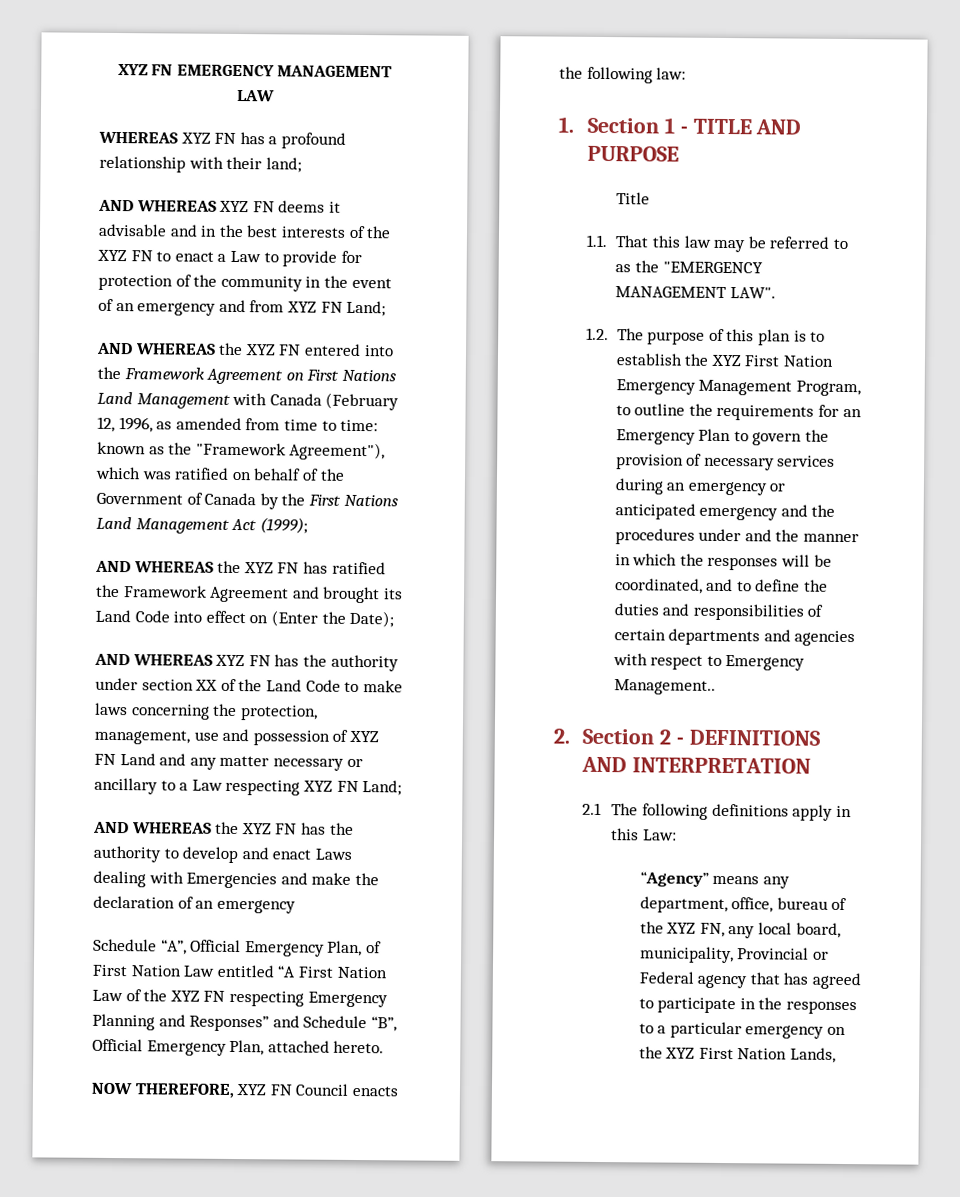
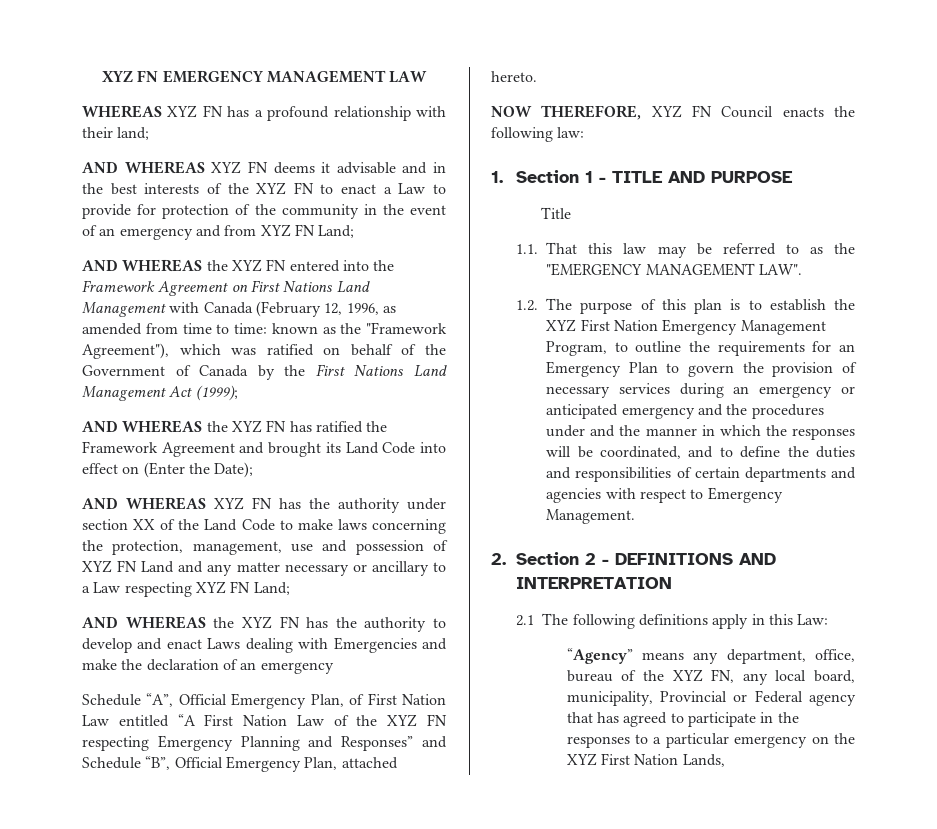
[613,679,716,695] Management.. -> [546,509,636,524] Management.

